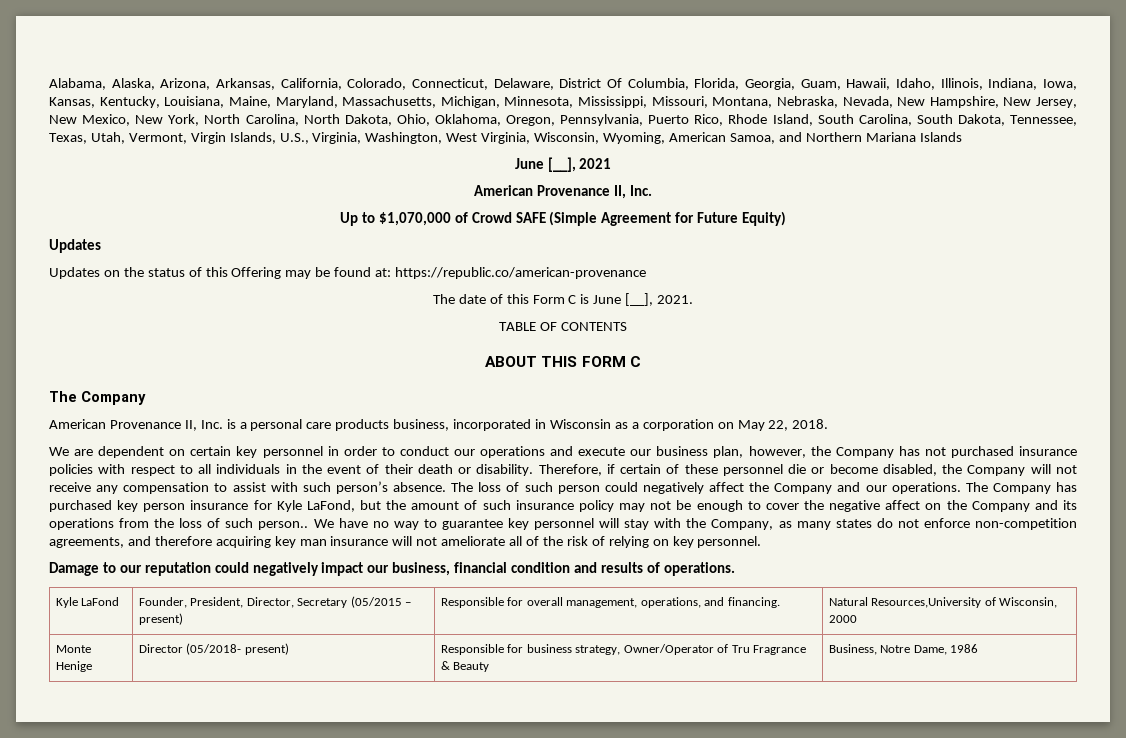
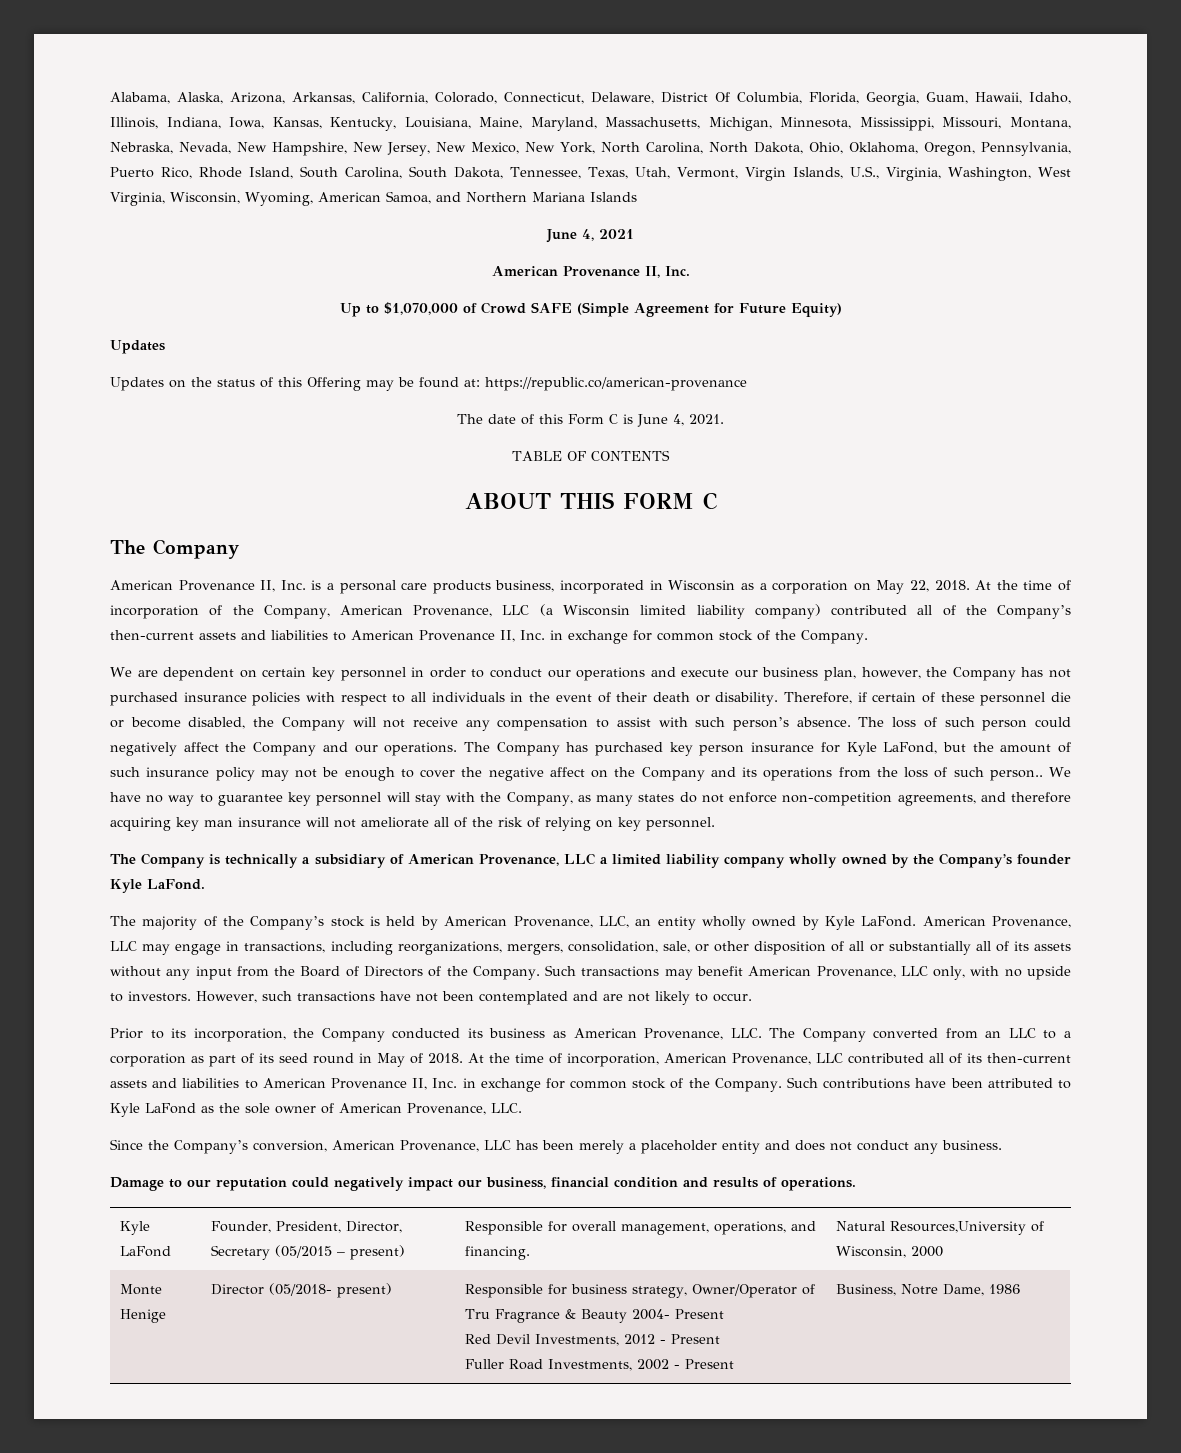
[547,157,576,172] [__], -> [582,229,594,241] 4,
[625,293,654,306] [__], -> [673,414,684,426] 4,
(829, 424) none -> [975,580,1071,591] [110,604,1071,619] [110,630,868,644] At the time of incorporation of the Company, American Provenance, LLC (a Wisconsin limited liability company) contributed all of the Company’s then-current assets and liabilities to American Provenance II, Inc. in exchange for common stock of the Company.
(762, 542) none -> [110,853,1071,868] [110,879,205,893] [110,916,1072,930] [110,941,1072,955] [110,965,1072,980] [110,991,752,1005] [110,1028,1071,1042] [110,1053,1071,1067] [110,1077,1071,1092] [110,1103,522,1117] [110,1139,1002,1154] // The Company is technically a subsidiary of American Provenance, LLC a limited liability company wholly owned by the Company’s founder Kyle LaFond. // The majority of the Company’s stock is held by American Provenance, LLC, an entity wholly owned by Kyle LaFond. American Provenance, LLC may engage in transactions, including reorganizations, mergers, consolidation, sale, or other disposition of all or substantially all of its assets without any input from the Board of Directors of the Company. Such transactions may benefit American Provenance, LLC only, with no upside to investors. However, such transactions have not been contemplated and are not likely to occur. // Prior to its incorporation, the Company conducted its business as American Provenance, LLC. The Company converted from an LLC to a corporation as part of its seed round in May of 2018. At the time of incorporation, American Provenance, LLC contributed all of its then-current assets and liabilities to American Provenance II, Inc. in exchange for common stock of the Company. Such contributions have been attributed to Kyle LaFond as the sole owner of American Provenance, LLC. // Since the Company’s conversion, American Provenance, LLC has been merely a placeholder entity and does not conduct any business.
(490, 667) none -> [631,1309,724,1320] [464,1334,720,1346] [464,1359,734,1371] 2004- Present // Red Devil Investments, 2012 - Present // Fuller Road Investments, 2002 - Present

